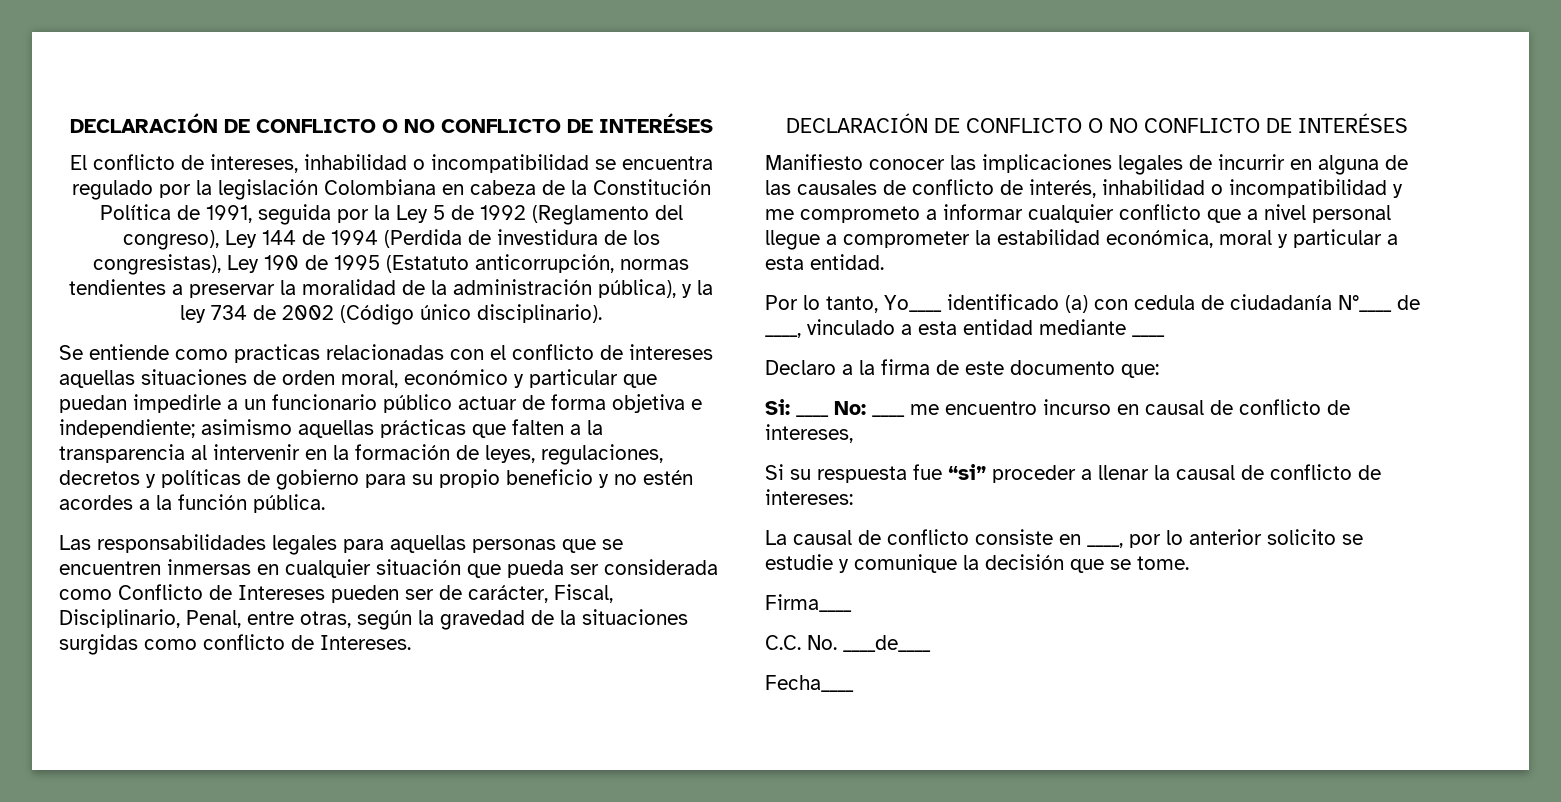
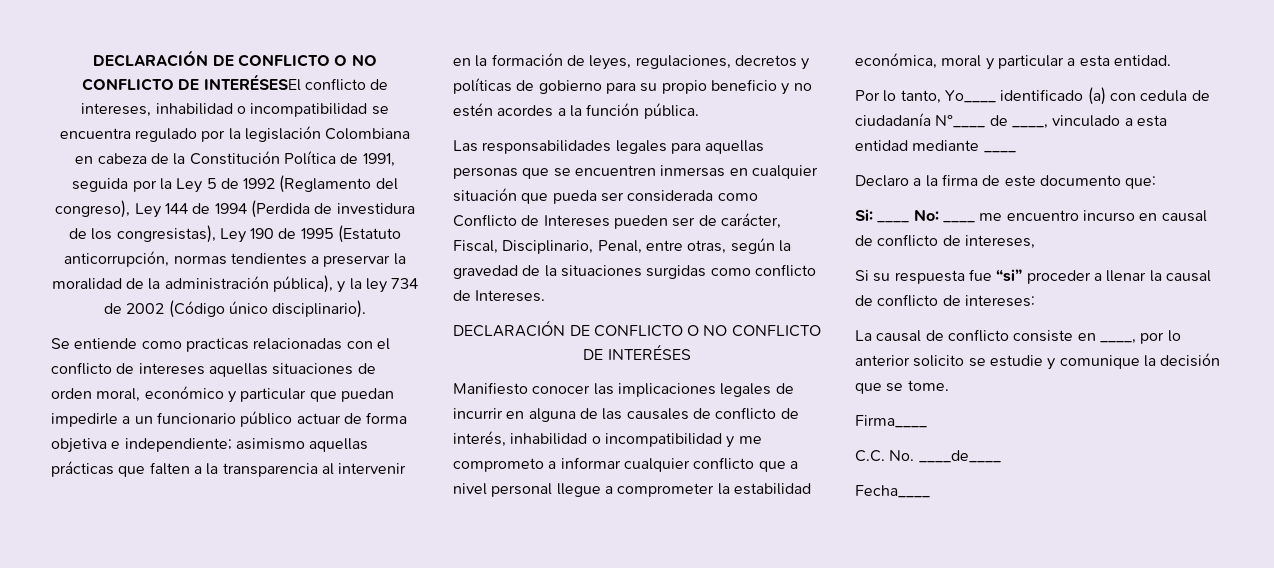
[69,113,713,133] [69,155,87,170] DECLARACIÓN DE CONFLICTO O NO CONFLICTO DE INTERÉSES // El -> [93,50,377,67] [81,74,301,91] DECLARACIÓN DE CONFLICTO O NO CONFLICTO DE INTERÉSESEl

